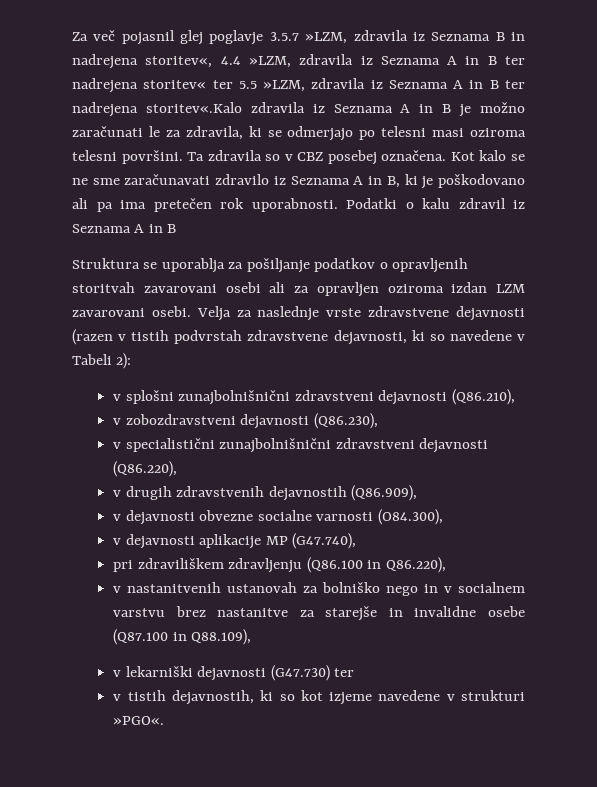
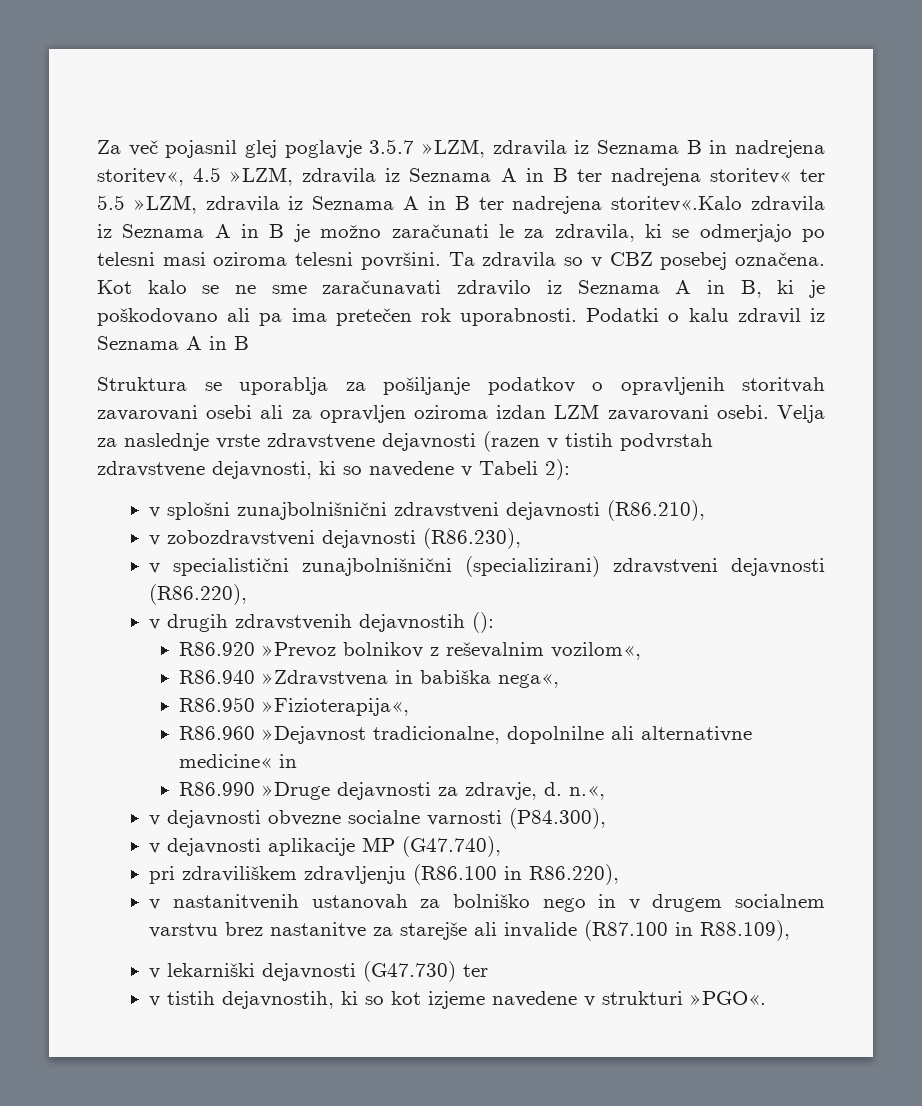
[220,56,241,65] 4.4 -> [193,167,222,182] 4.5
[451,389,515,405] (Q86.210), -> [607,500,706,521] (R86.210),
[313,413,378,429] (Q86.230), -> [423,528,522,549] (R86.230),
[335,438,489,453] [113,461,178,477] zdravstveni dejavnosti (Q86.220), -> [465,556,825,577] [149,584,248,605] (specializirani) zdravstveni dejavnosti (R86.220),
[351,485,418,501] (Q86.909), -> [472,612,495,633] [179,642,642,660] [179,670,560,688] [179,697,410,716] [179,726,753,744] [179,754,298,768] [179,782,606,800] (): // R86.920 »Prevoz bolnikov z reševalnim vozilom«, // R86.940 »Zdravstvena in babiška nega«, // R86.950 »Fizioterapija«, // R86.960 »Dejavnost tradicionalne, dopolnilne ali alternativne medicine« in // R86.990 »Druge dejavnosti za zdravje, d. n.«,
[377,509,443,525] (O84.300), -> [509,808,607,829] (P84.300),
[306,557,446,573] (Q86.100 in Q86.220), -> [413,864,620,885] (R86.100 in R86.220),
(453, 589) none -> [652,894,723,912] drugem
[388,606,525,617] [113,629,252,645] in invalidne osebe (Q87.100 in Q88.109), -> [474,920,791,941] ali invalide (R87.100 in R88.109),

